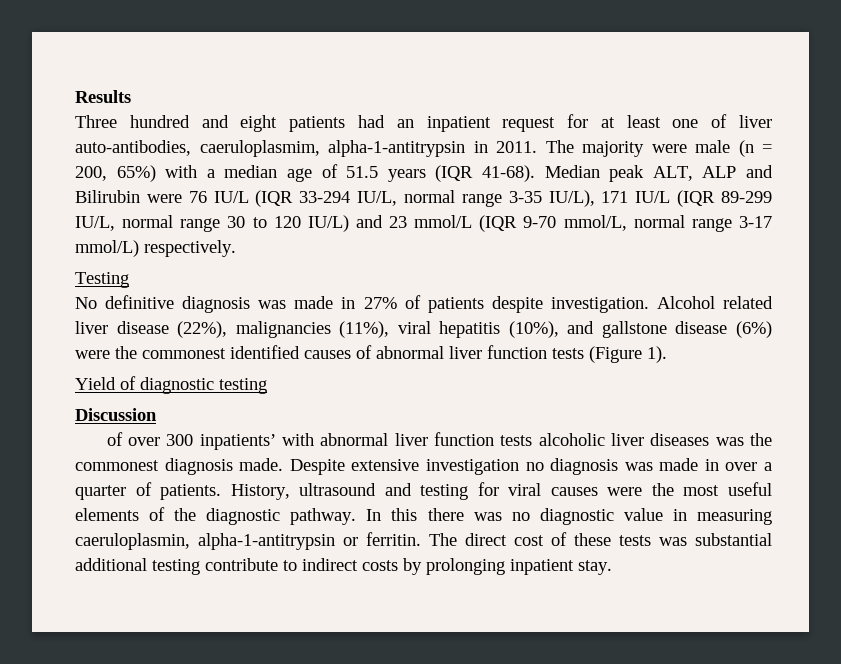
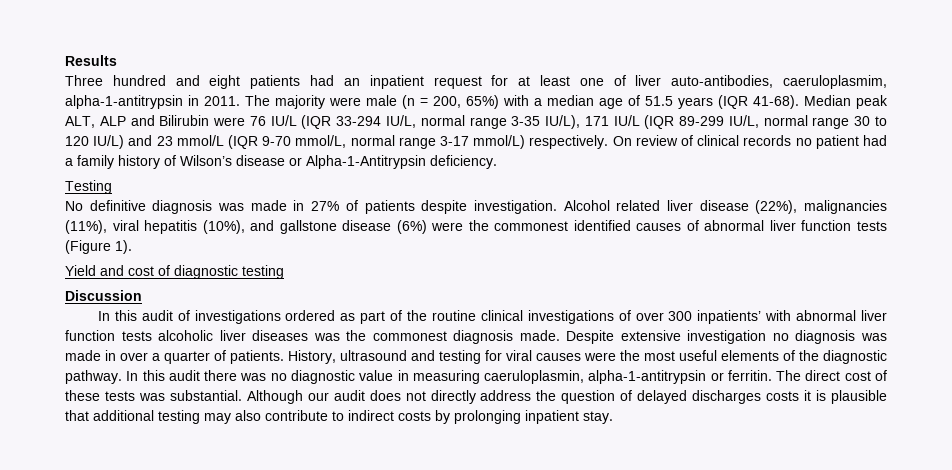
(236, 248) none -> [612,135,888,149] [65,155,497,169] On review of clinical records no patient had a family history of Wilson’s disease or Alpha-1-Antitrypsin deficiency.
(116, 383) none -> [100,265,154,276] and cost
(157, 414) none -> [97,310,614,324] In this audit of investigations ordered as part of the routine clinical investigations
(418, 514) none -> [168,370,200,381] audit
[695,533,772,546] [75,558,200,575] substantial additional testing -> [169,390,887,404] [65,410,261,424] substantial. Although our audit does not directly address the question of delayed discharges costs it is plausible that additional testing may also

